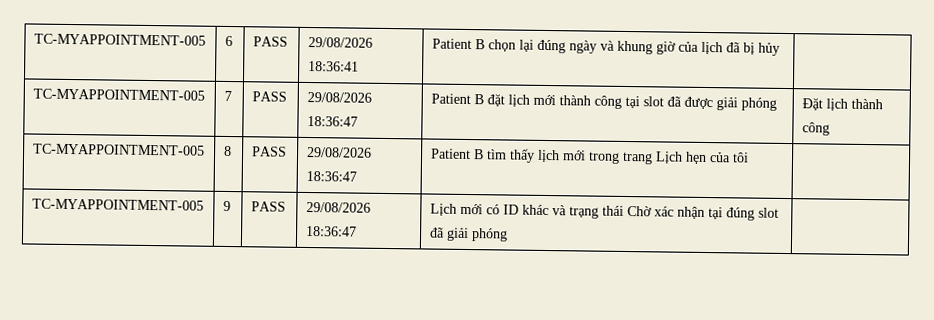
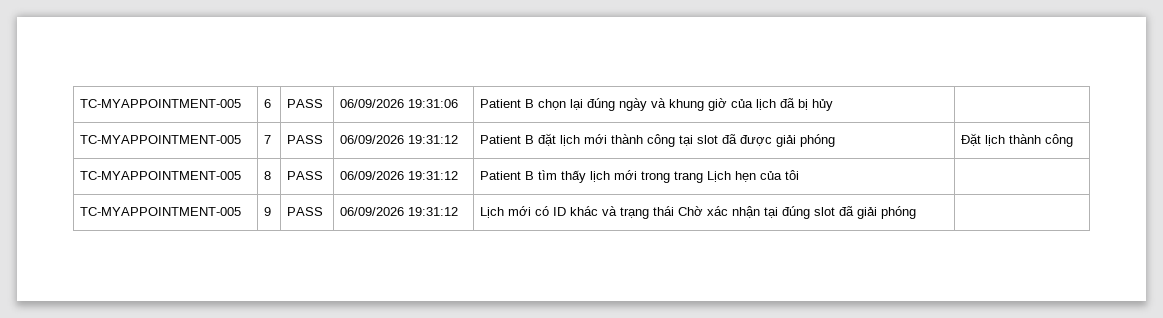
[307,36,373,48] [307,60,359,72] 29/08/2026 18:36:41 -> [340,99,459,108] 06/09/2026 19:31:06
[306,91,372,103] [306,115,358,127] 29/08/2026 18:36:47 -> [340,135,459,144] 06/09/2026 19:31:12
[306,146,372,158] [305,170,357,182] 29/08/2026 18:36:47 -> [340,171,459,180] 06/09/2026 19:31:12
[305,201,371,213] [305,225,357,237] 29/08/2026 18:36:47 -> [340,207,459,216] 06/09/2026 19:31:12

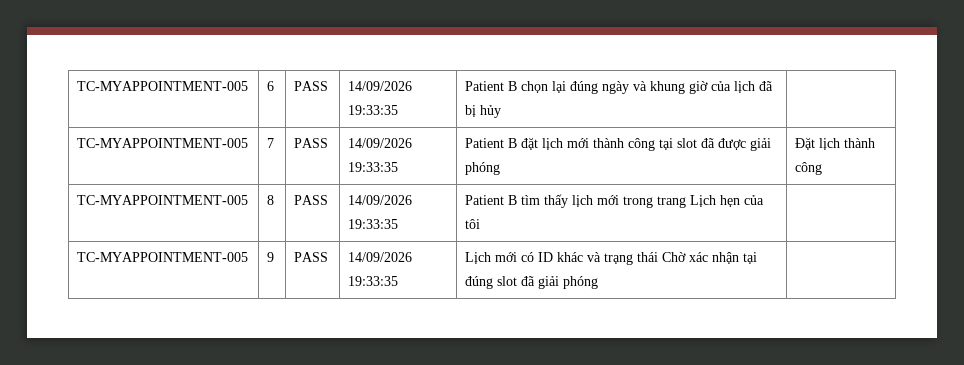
[340,99,459,108] 06/09/2026 19:31:06 -> [348,81,413,91] [348,105,399,115] 14/09/2026 19:33:35
[340,135,459,144] 06/09/2026 19:31:12 -> [348,138,413,148] [348,162,399,172] 14/09/2026 19:33:35
[340,171,459,180] 06/09/2026 19:31:12 -> [348,195,413,205] [348,219,399,229] 14/09/2026 19:33:35
[340,207,459,216] 06/09/2026 19:31:12 -> [348,252,413,262] [348,276,399,286] 14/09/2026 19:33:35

